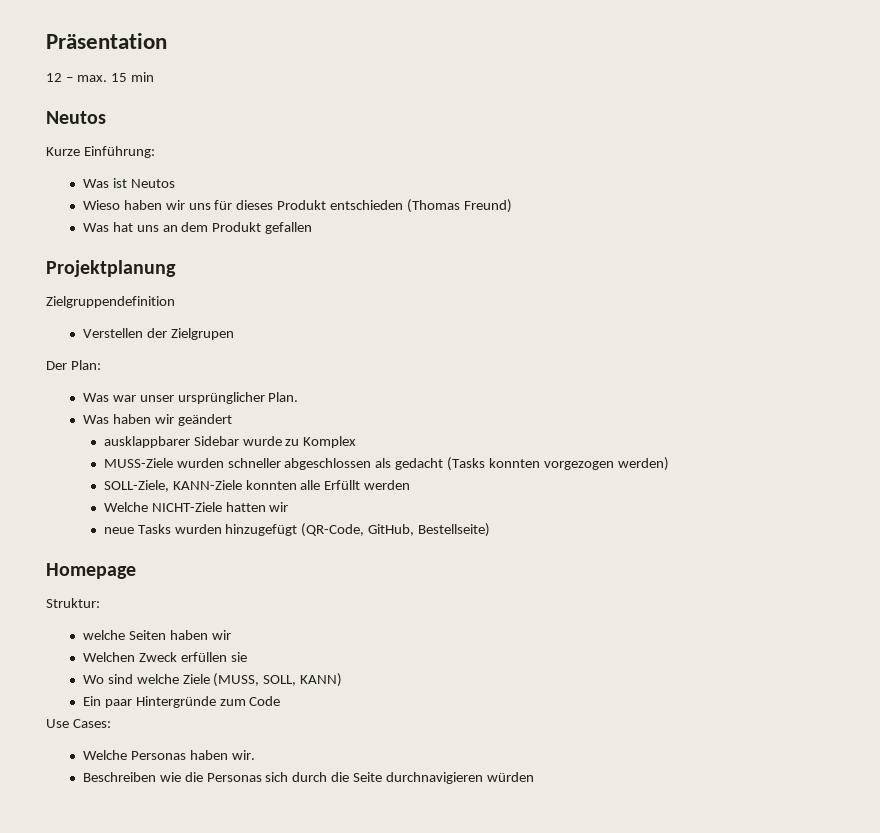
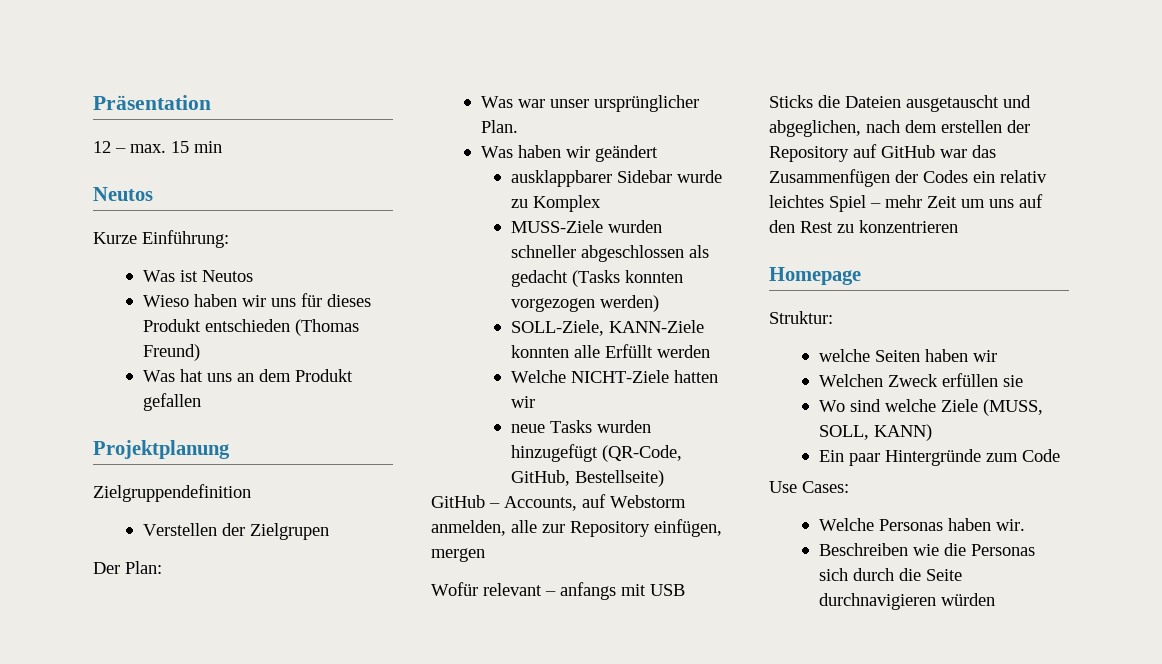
(491, 530) none -> [431,494,686,511] [431,519,722,537] [431,548,485,562] [431,582,685,600] [769,95,1031,112] [769,120,1030,137] [769,144,996,162] [769,169,1047,187] [769,194,1043,212] [769,220,958,233] // GitHub – Accounts, auf Webstorm anmelden, alle zur Repository einfügen, mergen // Wofür relevant – anfangs mit USB Sticks die Dateien ausgetauscht und abgeglichen, nach dem erstellen der Repository auf GitHub war das Zusammenfügen der Codes ein relativ leichtes Spiel – mehr Zeit um uns auf den Rest zu konzentrieren

